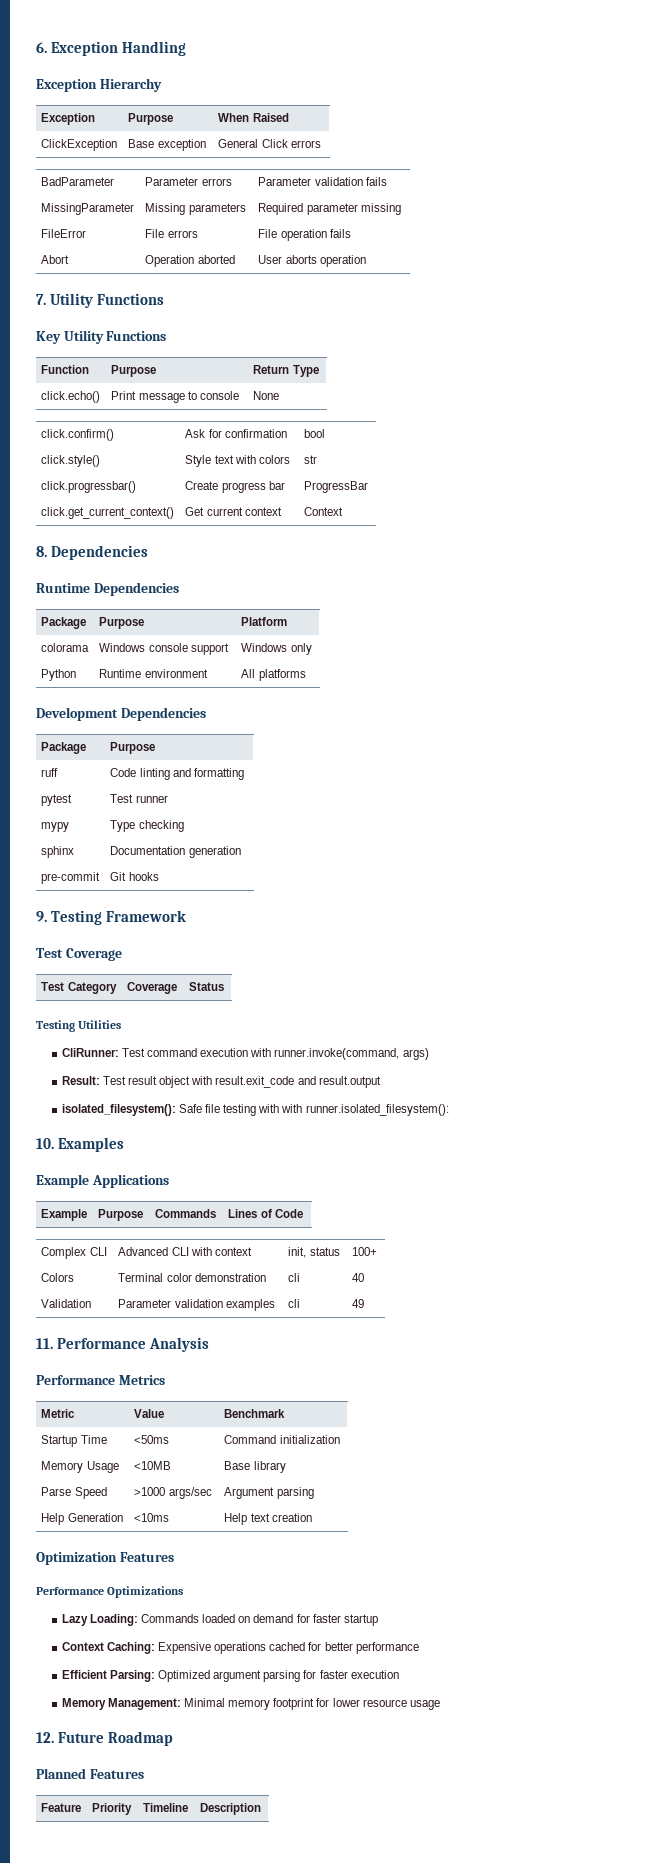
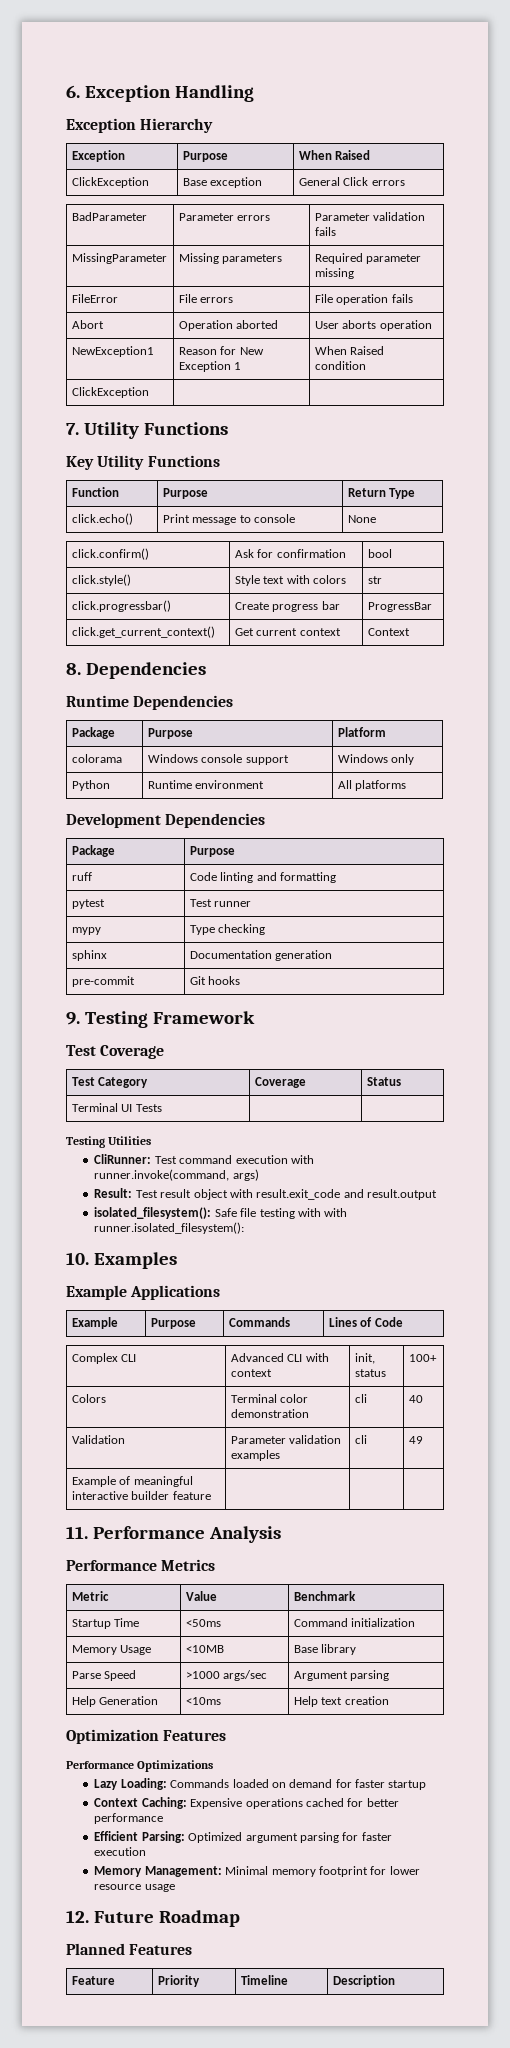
(366, 261) none -> [71,346,154,357] [178,346,264,355] [178,361,242,372] [314,346,385,355] [314,361,366,370] [71,387,149,398] // NewException1 | Reason for New Exception 1 | When Raised condition // ClickException | |
(225, 986) none -> [71,1103,162,1112] // Terminal UI Tests | |
(365, 1303) none -> [71,1476,193,1487] [71,1491,211,1500] // Example of meaningful interactive builder feature | | |

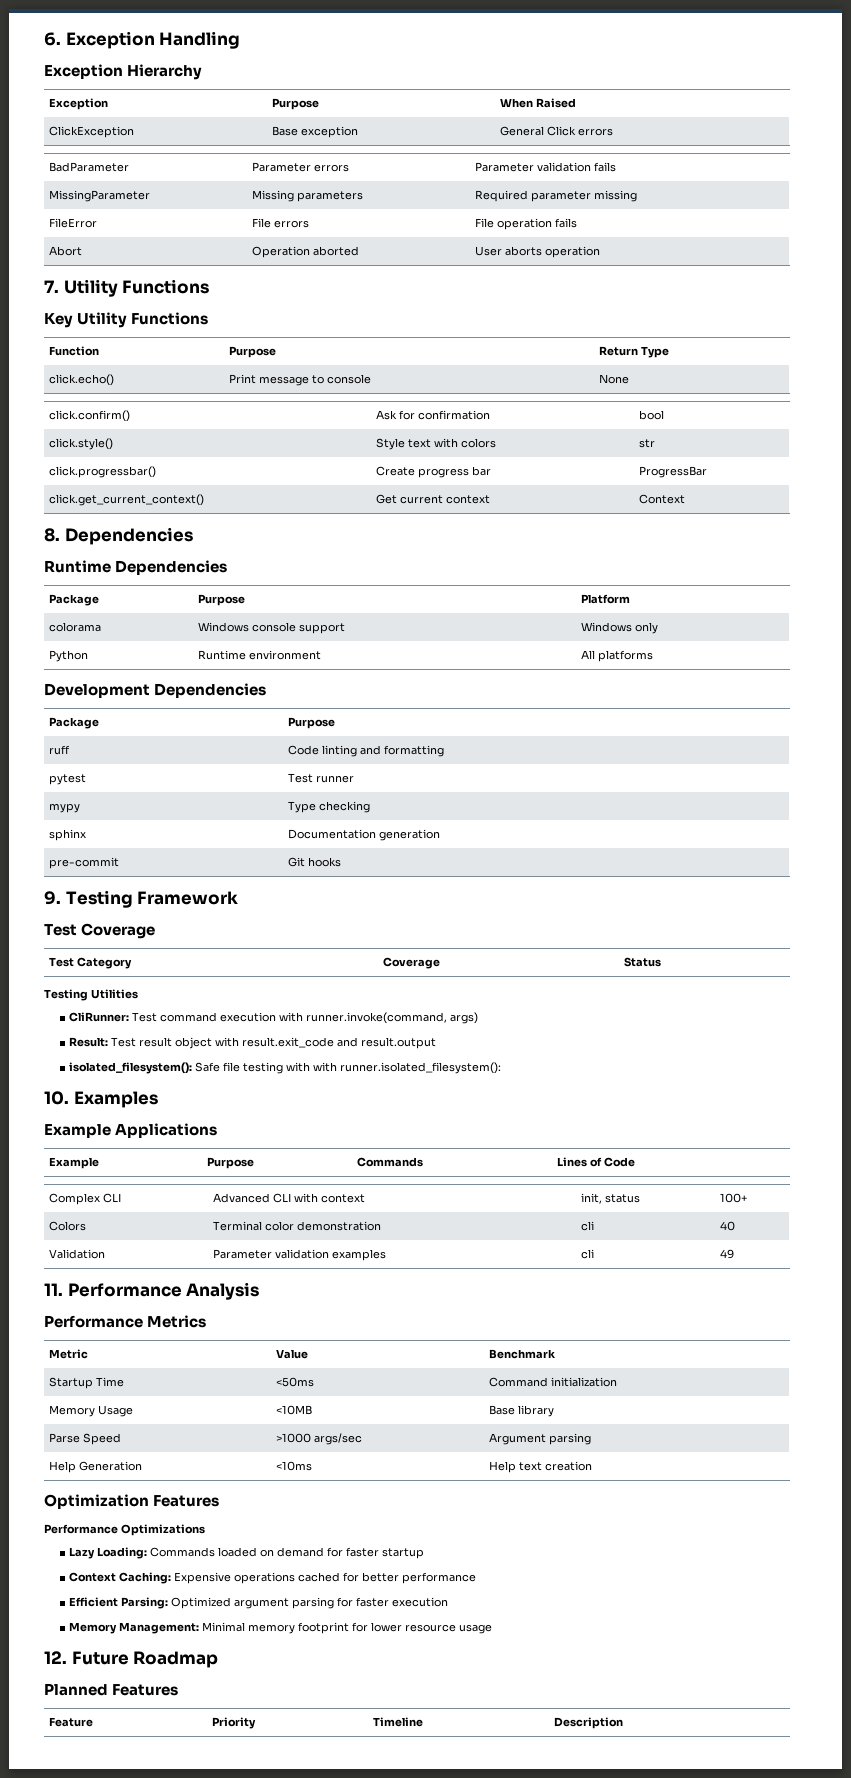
[71,346,154,357] [178,346,264,355] [178,361,242,372] [314,346,385,355] [314,361,366,370] [71,387,149,398] // NewException1 | Reason for New Exception 1 | When Raised condition // ClickException | | -> (600, 252) none
[71,1103,162,1112] // Terminal UI Tests | | -> (661, 962) none
[71,1476,193,1487] [71,1491,211,1500] // Example of meaningful interactive builder feature | | | -> (734, 1254) none

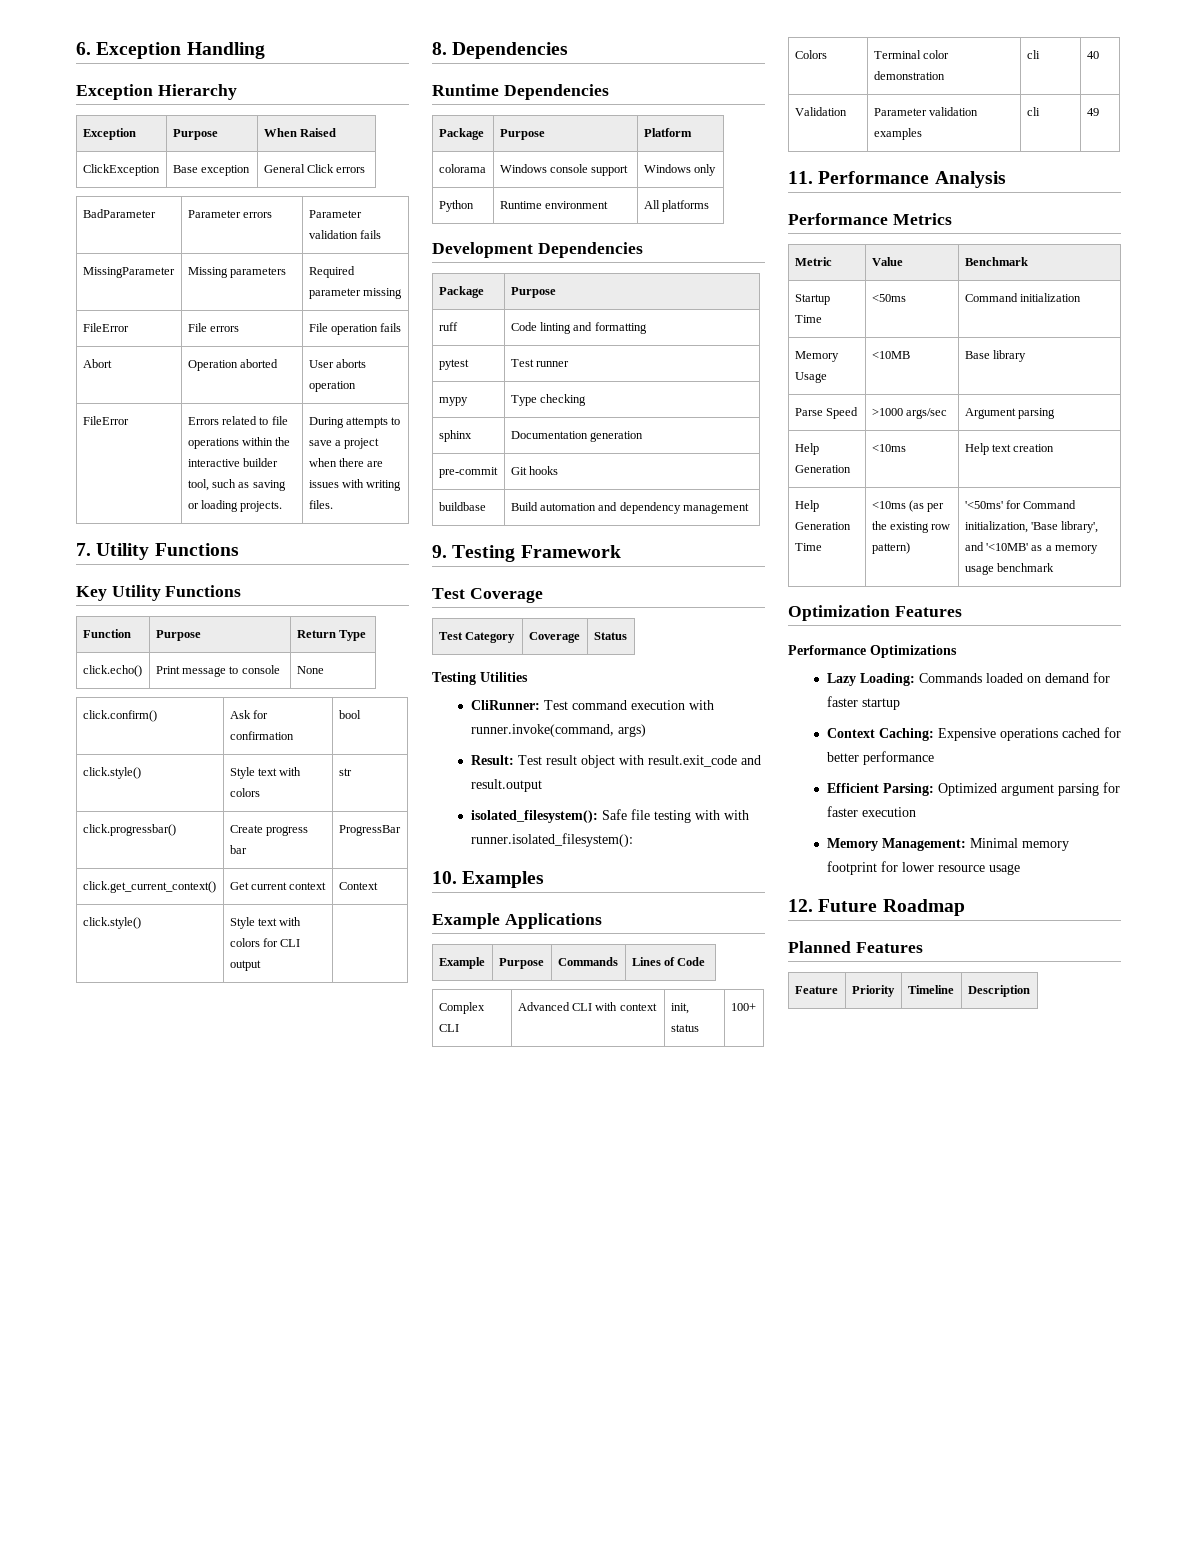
(600, 252) none -> [82,416,129,425] [187,416,288,425] [187,437,291,449] [187,458,278,467] [187,479,286,491] [187,500,283,512] [308,417,401,428] [308,438,380,449] [308,458,384,467] [308,479,402,491] [308,500,333,509] // FileError | Errors related to file operations within the interactive builder tool, such as saving or loading projects. | During attempts to save a project when there are issues with writing files.
(685, 499) none -> [82,917,141,929] [229,917,302,929] [229,938,301,947] [229,960,261,971] // click.style() | Style text with colors for CLI output |
(341, 862) none -> [438,502,486,511] [510,502,750,514] // buildbase | Build automation and dependency management
(592, 1466) none -> [794,500,819,512] [794,522,851,530] [794,543,822,551] [871,500,945,512] [871,521,951,533] [871,542,910,554] [964,500,1077,509] [964,521,1099,533] [964,542,1099,554] [964,563,1054,575] // Help Generation Time | <10ms (as per the existing row pattern) | '<50ms' for Command initialization, 'Base library', and '<10MB' as a memory usage benchmark

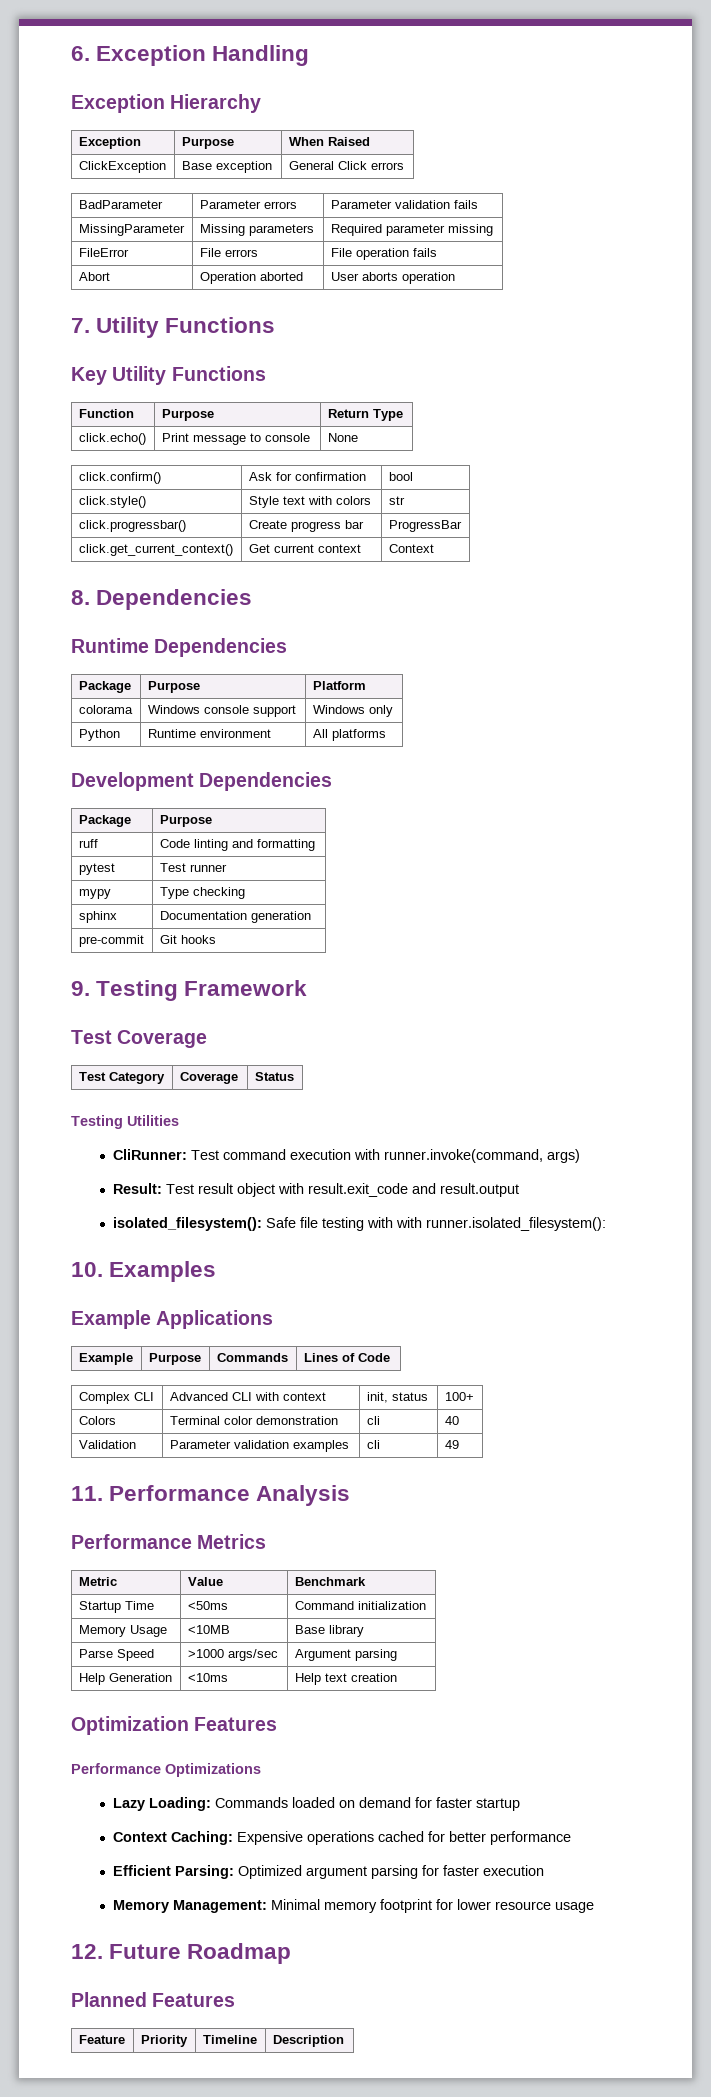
[82,416,129,425] [187,416,288,425] [187,437,291,449] [187,458,278,467] [187,479,286,491] [187,500,283,512] [308,417,401,428] [308,438,380,449] [308,458,384,467] [308,479,402,491] [308,500,333,509] // FileError | Errors related to file operations within the interactive builder tool, such as saving or loading projects. | During attempts to save a project when there are issues with writing files. -> (455, 278) none
[82,917,141,929] [229,917,302,929] [229,938,301,947] [229,960,261,971] // click.style() | Style text with colors for CLI output | -> (434, 548) none
[438,502,486,511] [510,502,750,514] // buildbase | Build automation and dependency management -> (216, 939) none
[794,500,819,512] [794,522,851,530] [794,543,822,551] [871,500,945,512] [871,521,951,533] [871,542,910,554] [964,500,1077,509] [964,521,1099,533] [964,542,1099,554] [964,563,1054,575] // Help Generation Time | <10ms (as per the existing row pattern) | '<50ms' for Command initialization, 'Base library', and '<10MB' as a memory usage benchmark -> (397, 1677) none

